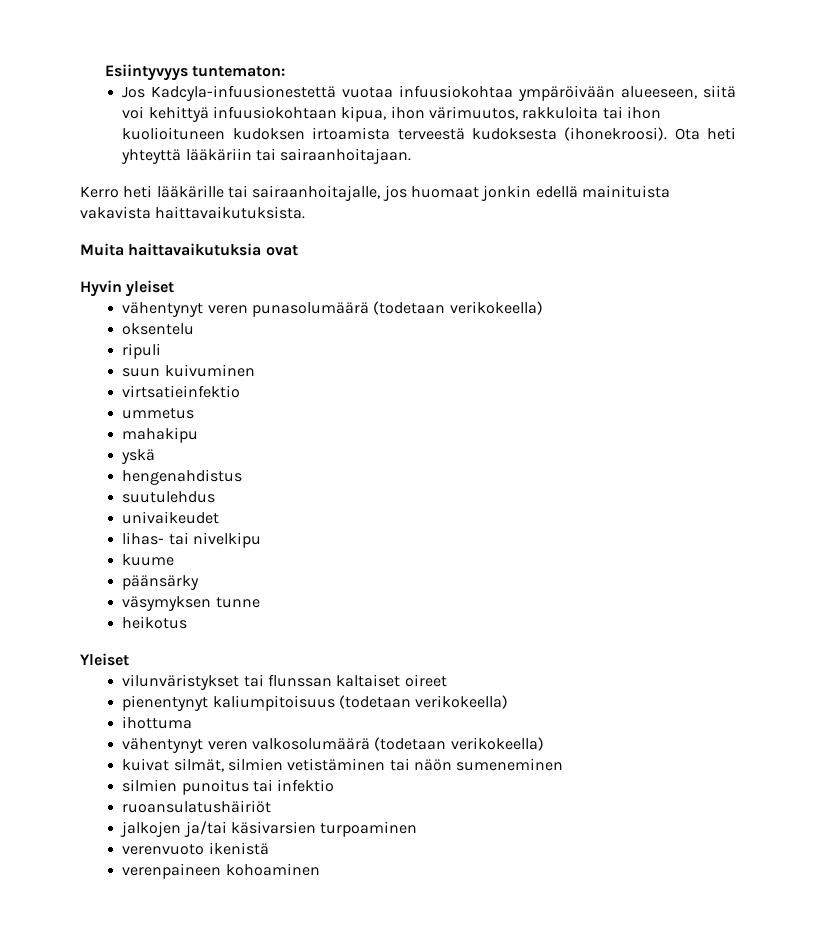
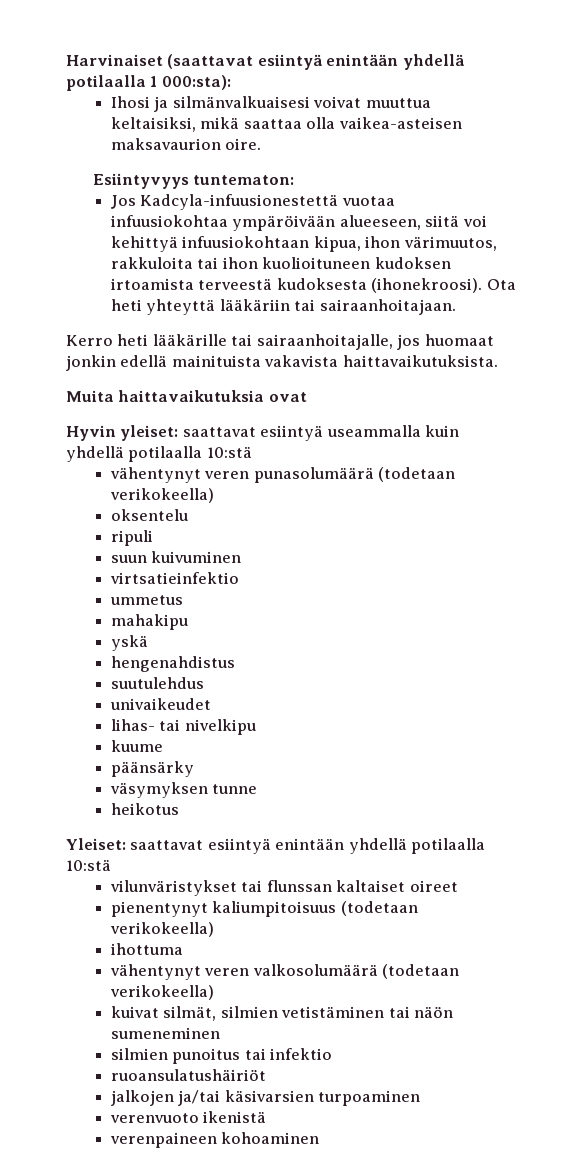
(104, 72) none -> [66,54,465,70] [66,75,231,91] [110,96,431,112] [110,117,462,132] [110,138,262,150] Harvinaiset (saattavat esiintyä enintään yhdellä potilaalla 1 000:sta): // Ihosi ja silmänvalkuaisesi voivat muuttua keltaisiksi, mikä saattaa olla vaikea-asteisen maksavaurion oire. //
[126,280,175,297] yleiset -> [120,425,460,441] [66,446,252,462] yleiset: saattavat esiintyä useammalla kuin yhdellä potilaalla 10:stä
[80,653,129,666] Yleiset -> [66,838,486,854] [66,859,111,871] Yleiset: saattavat esiintyä enintään yhdellä potilaalla 10:stä

